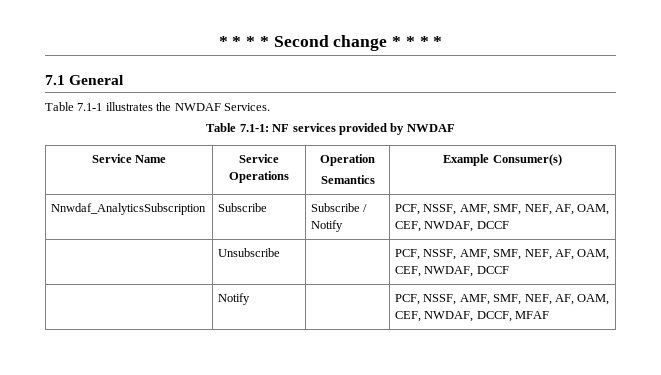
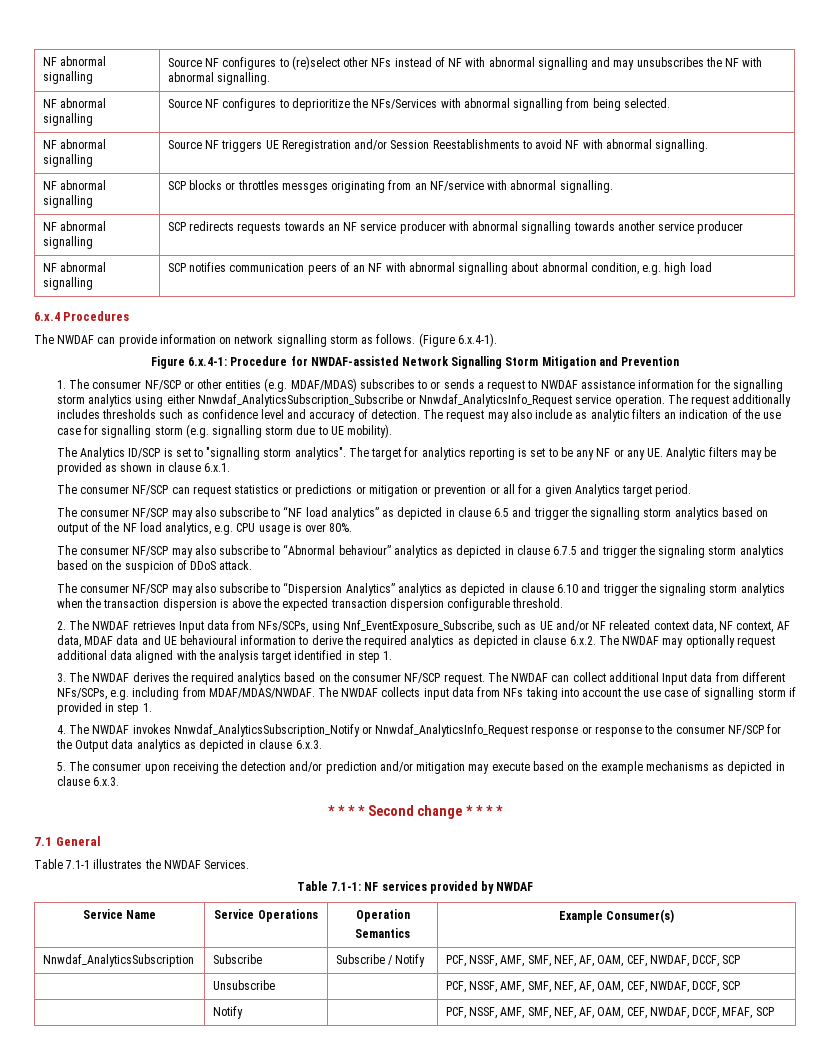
(218, 41) none -> [42,56,107,66] [42,71,93,84] [167,56,763,70] [167,72,271,85] [42,98,107,108] [42,113,93,126] [167,98,670,111] [42,139,107,149] [42,154,93,167] [167,139,709,152] [42,180,107,190] [42,195,93,208] [167,180,613,193] [42,221,107,231] [42,236,93,249] [167,221,744,234] [42,262,107,272] [42,277,93,290] [167,262,712,275] [34,311,130,321] [34,333,497,347] [150,356,680,369] [56,378,783,392] [56,394,792,407] [56,409,782,422] [56,424,393,438] [56,447,777,460] [56,462,230,475] [56,484,692,497] [56,506,769,520] [56,522,353,535] [56,544,784,558] [56,560,253,573] [56,582,785,596] [56,598,564,611] [56,620,790,633] [56,635,775,648] [56,650,393,663] [56,672,785,685] [56,687,796,700] [56,702,152,715] [56,724,782,737] [55,739,322,752] [56,761,785,774] [56,776,120,786] NF abnormal signalling | Source NF configures to (re)select other NFs instead of NF with abnormal signalling and may unsubscribes the NF with abnormal signalling. // NF abnormal signalling | Source NF configures to deprioritize the NFs/Services with abnormal signalling from being selected. // NF abnormal signalling | Source NF triggers UE Reregistration and/or Session Reestablishments to avoid NF with abnormal signalling. // NF abnormal signalling | SCP blocks or throttles messges originating from an NF/service with abnormal signalling. // NF abnormal signalling | SCP redirects requests towards an NF service producer with abnormal signalling towards another service producer // NF abnormal signalling | SCP notifies communication peers of an NF with abnormal signalling about abnormal condition, e.g. high load // 6.x.4 Procedures // The NWDAF can provide information on network signalling storm as follows. (Figure 6.x.4-1). // Figure 6.x.4-1: Procedure for NWDAF-assisted Network Signalling Storm Mitigation and Prevention // 1. The consumer NF/SCP or other entities (e.g. MDAF/MDAS) subscribes to or sends a request to NWDAF assistance information for the signalling storm analytics using either Nnwdaf_AnalyticsSubscription_Subscribe or Nnwdaf_AnalyticsInfo_Request service operation. The request additionally includes thresholds such as confidence level and accuracy of detection. The request may also include as analytic filters an indication of the use case for signalling storm (e.g. signalling storm due to UE mobility). // The Analytics ID/SCP is set to "signalling storm analytics". The target for analytics reporting is set to be any NF or any UE. Analytic filters may be provided as shown in clause 6.x.1. // The consumer NF/SCP can request statistics or predictions or mitigation or prevention or all for a given Analytics target period. // The consumer NF/SCP may also subscribe to “NF load analytics” as depicted in clause 6.5 and trigger the signalling storm analytics based on output of the NF load analytics, e.g. CPU usage is over 80%. // The consumer NF/SCP may also subscribe to “Abnormal behaviour” analytics as depicted in clause 6.7.5 and trigger the signaling storm analytics based on the suspicion of DDoS attack. // The consumer NF/SCP may also subscribe to “Dispersion Analytics” analytics as depicted in clause 6.10 and trigger the signaling storm analytics when the transaction dispersion is above the expected transaction dispersion configurable threshold. // 2. The NWDAF retrieves Input data from NFs/SCPs, using Nnf_EventExposure_Subscribe, such as UE and/or NF releated context data, NF context, AF data, MDAF data and UE behavioural information to derive the required analytics as depicted in clause 6.x.2. The NWDAF may optionally request additional data aligned with the analysis target identified in step 1. // 3. The NWDAF derives the required analytics based on the consumer NF/SCP request. The NWDAF can collect additional Input data from different NFs/SCPs, e.g. including from MDAF/MDAS/NWDAF. The NWDAF collects input data from NFs taking into account the use case of signalling storm if provided in step 1. // 4. The NWDAF invokes Nnwdaf_AnalyticsSubscription_Notify or Nnwdaf_AnalyticsInfo_Request response or response to the consumer NF/SCP for the Output data analytics as depicted in clause 6.x.3. // 5. The consumer upon receiving the detection and/or prediction and/or mitigation may execute based on the example mechanisms as depicted in clause 6.x.3. //
[476,221,509,229] DCCF -> [692,955,741,967] DCCF, SCP
[476,266,509,274] DCCF -> [692,981,741,993] DCCF, SCP
[515,311,550,319] MFAF -> [722,1007,774,1019] MFAF, SCP

